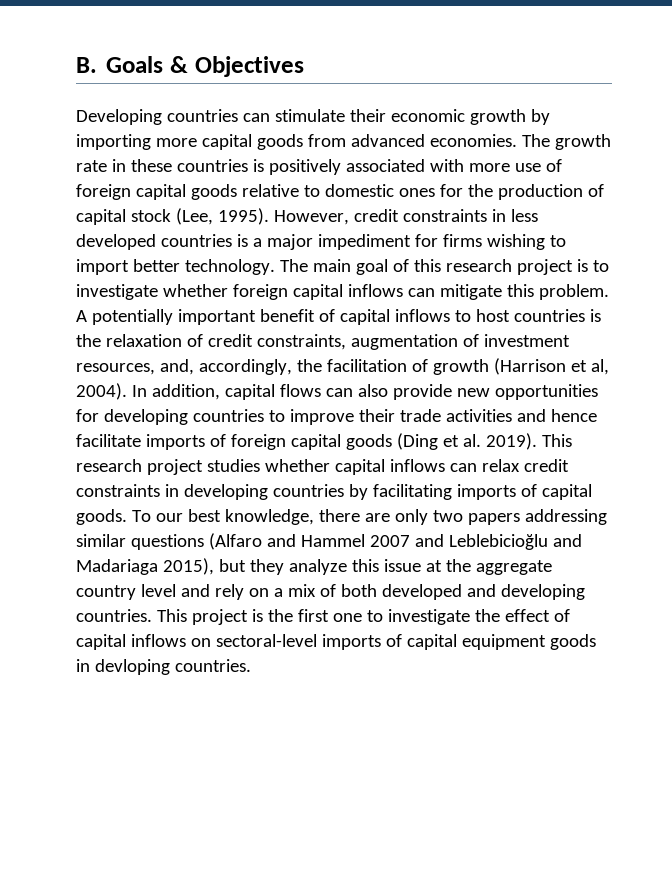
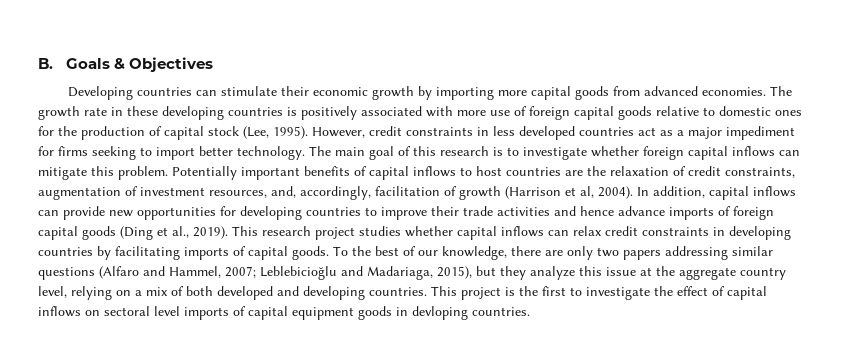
(172, 165) none -> [162,106,224,120] developing
[236,234,248,247] is -> [638,127,673,136] act as
[486,234,545,250] wishing -> [92,146,136,160] seeking
[516,259,573,275] project -> (489, 151) none
[76,309,315,325] A potentially important benefit -> [172,166,350,180] Potentially important benefits
[589,309,601,322] is -> [565,170,583,176] are
[296,359,322,372] the -> (371, 193) none
[279,384,388,397] flows can also -> [753,186,796,197] [38,210,59,216] inflows can
[76,434,141,447] facilitate -> [618,206,665,216] advance
[462,434,481,447] al. -> [172,226,189,238] al.,
[155,509,221,522] our best -> [352,246,438,256] the best of our
[300,534,444,547] Hammel 2007 and -> [169,266,256,278] Hammel, 2007;
[76,559,158,575] Madariaga -> [367,266,433,280] Madariaga,
[140,584,244,600] level and rely -> [38,286,112,300] level, relying
[332,613,362,622] one -> (566, 291) none
[215,634,317,647] sectoral-level -> [104,306,180,316] sectoral level

